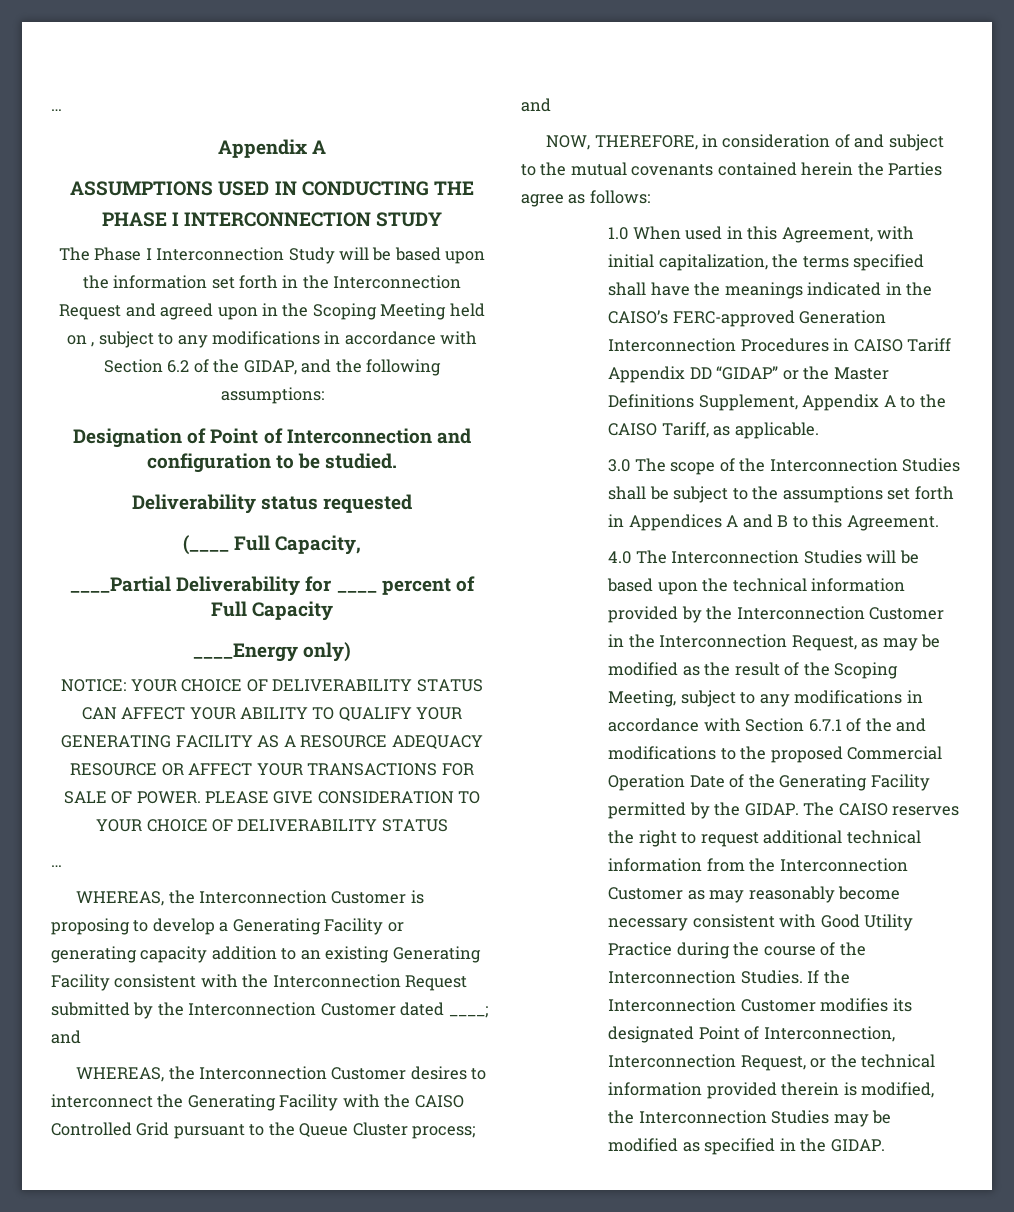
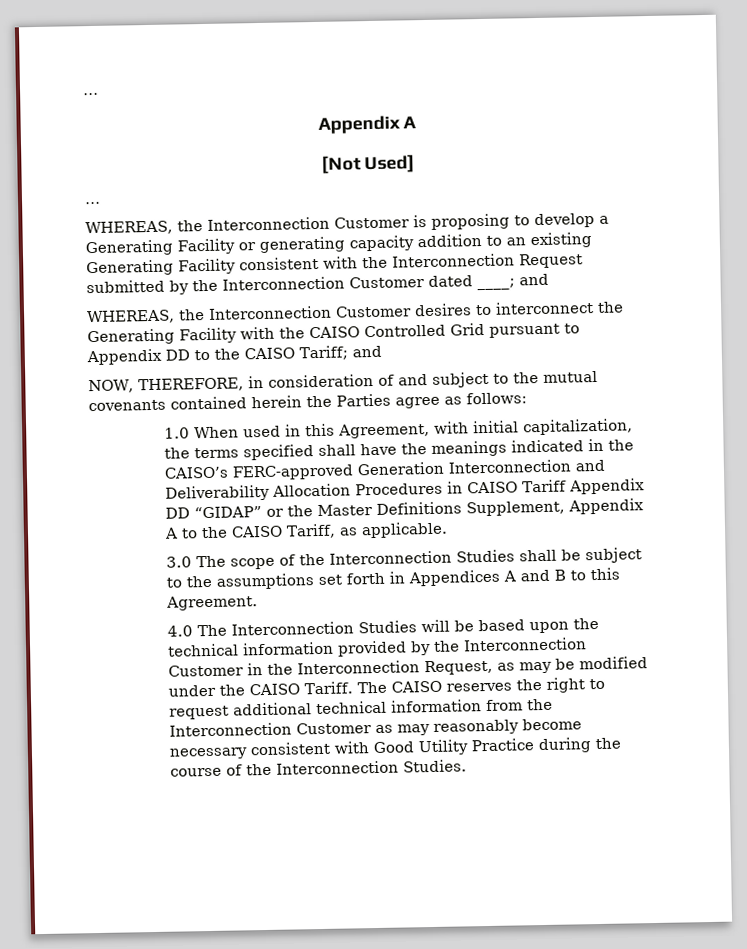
[70,181,474,196] [101,212,443,227] [58,247,486,264] [82,275,462,289] [59,303,485,320] [66,331,478,348] [103,359,442,376] [220,387,324,404] [73,428,471,448] [146,453,398,473] [131,494,413,514] [182,535,362,555] [70,576,475,596] [210,601,334,621] [192,642,352,662] [61,679,483,692] [81,707,463,721] [61,735,483,749] [70,763,474,776] [63,791,481,804] [96,819,448,832] ASSUMPTIONS USED IN CONDUCTING THE // PHASE I INTERCONNECTION STUDY // The Phase I Interconnection Study will be based upon the information set forth in the Interconnection Request and agreed upon in the Scoping Meeting held on , subject to any modifications in accordance with Section 6.2 of the GIDAP, and the following assumptions: // Designation of Point of Interconnection and configuration to be studied. // Deliverability status requested // (____ Full Capacity, // ____Partial Deliverability for ____ percent of Full Capacity // ____Energy only) // NOTICE: YOUR CHOICE OF DELIVERABILITY STATUS CAN AFFECT YOUR ABILITY TO QUALIFY YOUR GENERATING FACILITY AS A RESOURCE ADEQUACY RESOURCE OR AFFECT YOUR TRANSACTIONS FOR SALE OF POWER. PLEASE GIVE CONSIDERATION TO YOUR CHOICE OF DELIVERABILITY STATUS -> [320,154,416,174] [Not Used]
[268,1122,476,1139] the Queue Cluster process; -> [86,345,348,366] Appendix DD to the CAISO Tariff;
(737, 345) none -> [574,459,605,472] [164,483,351,502] and Deliverability Allocation
[682,662,899,679] [608,690,923,707] [608,718,927,732] [608,746,943,763] [608,774,930,791] [608,802,799,819] as the result of the Scoping Meeting, subject to any modifications in accordance with Section 6.7.1 of the and modifications to the proposed Commercial Operation Date of the Generating Facility permitted by the GIDAP. -> [167,681,353,697] under the CAISO Tariff.
[807,970,850,984] [608,998,912,1012] [608,1026,895,1043] [608,1054,936,1071] [608,1082,935,1099] [608,1110,892,1127] [608,1138,885,1155] If the Interconnection Customer modifies its designated Point of Interconnection, Interconnection Request, or the technical information provided therein is modified, the Interconnection Studies may be modified as specified in the GIDAP. -> (467, 766) none

